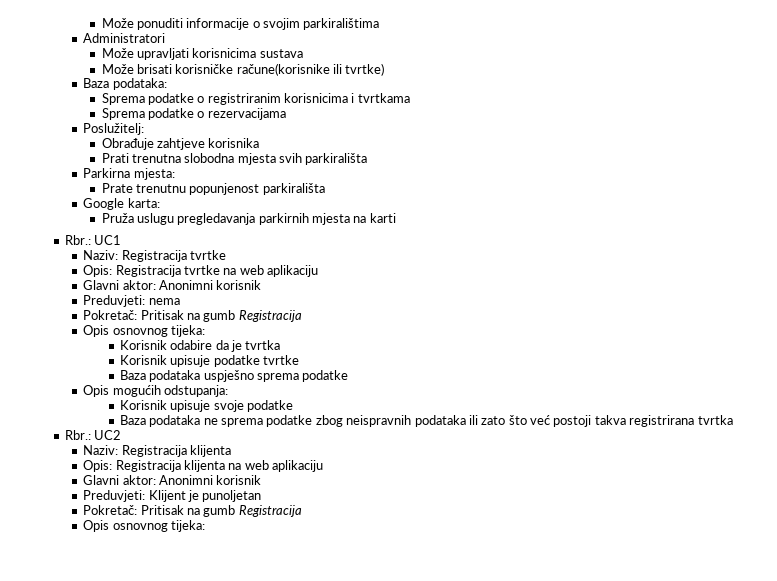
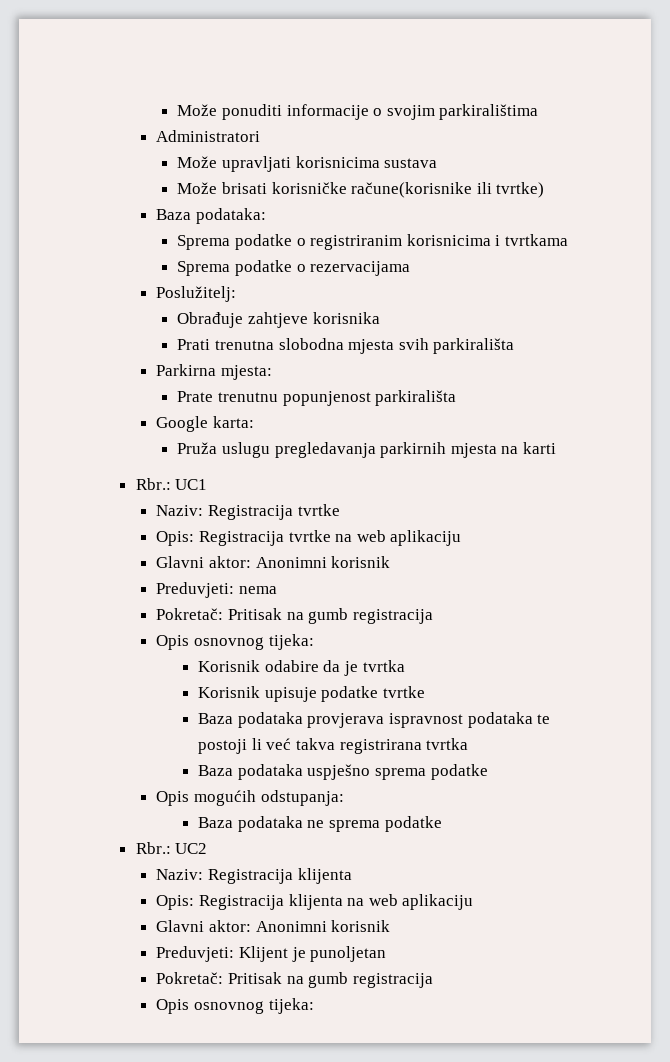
[238,310,302,322] Registracija -> [352,609,433,624] registracija
(300, 360) none -> [198,712,551,728] [198,738,469,754] // Baza podataka provjerava ispravnost podataka te postoji li već takva registrirana tvrtka
[119,400,294,412] // Korisnik upisuje svoje podatke -> (344, 798) none
[315,415,733,427] zbog neispravnih podataka ili zato što već postoji takva registrirana tvrtka -> (442, 824) none
[238,505,302,517] Registracija -> [352,973,433,988] registracija

